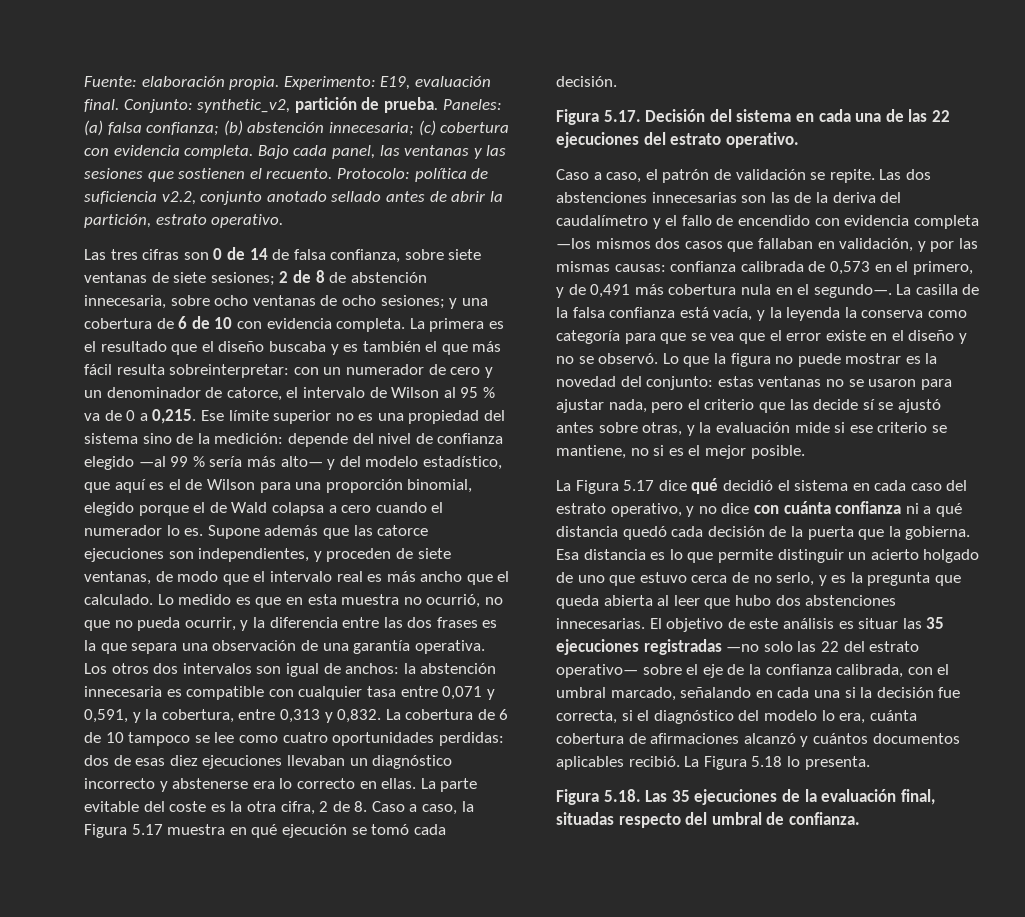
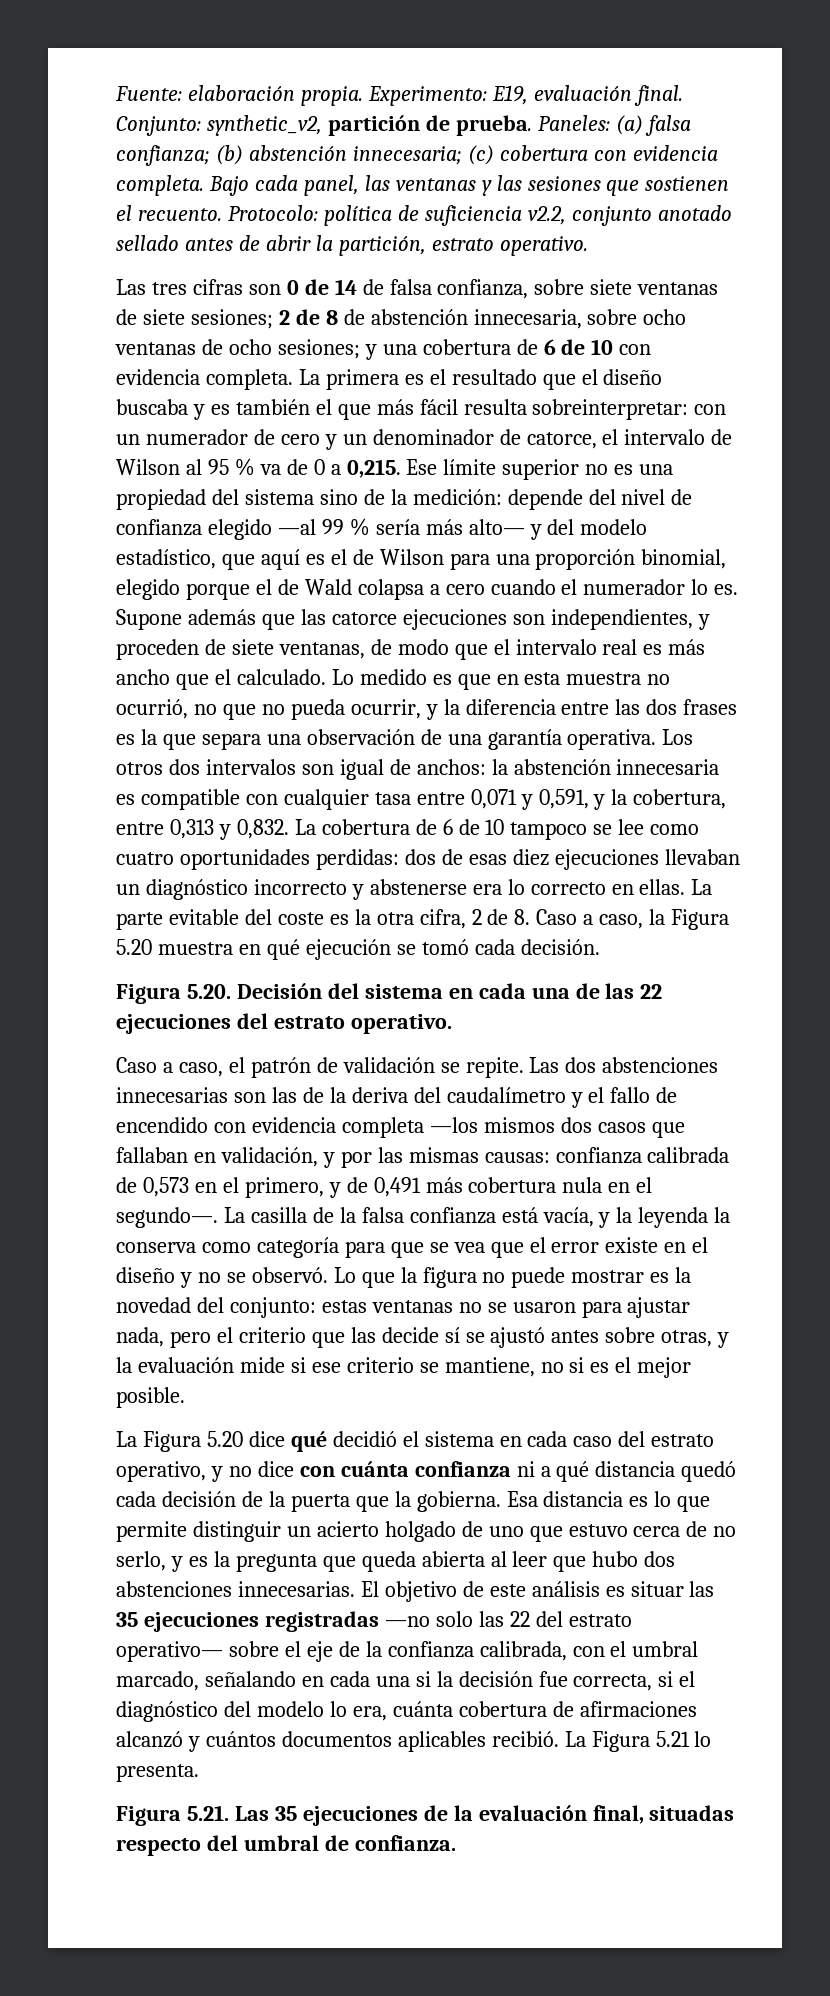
[131,824,163,835] 5.17 -> [116,939,152,955] 5.20
[603,110,641,122] 5.17. -> [186,984,231,999] 5.20.
[623,480,655,491] 5.17 -> [206,1431,243,1447] 5.20
[751,756,783,767] 5.18 -> [655,1731,690,1747] 5.21
[603,789,641,802] 5.18. -> [186,1805,229,1821] 5.21.

